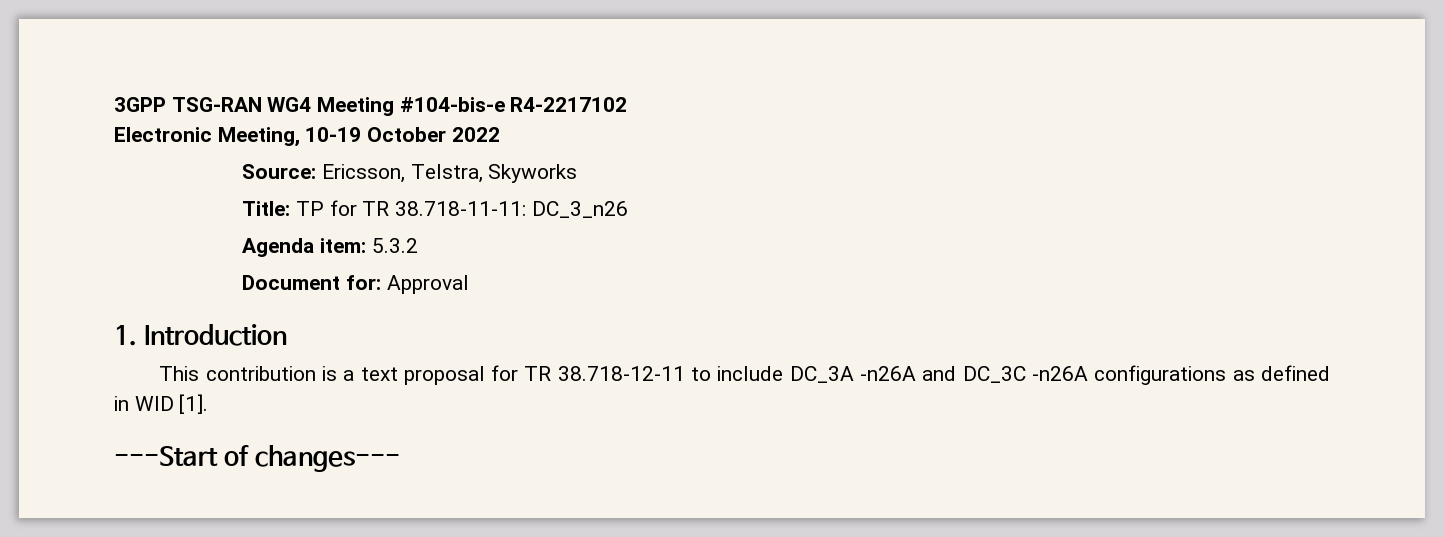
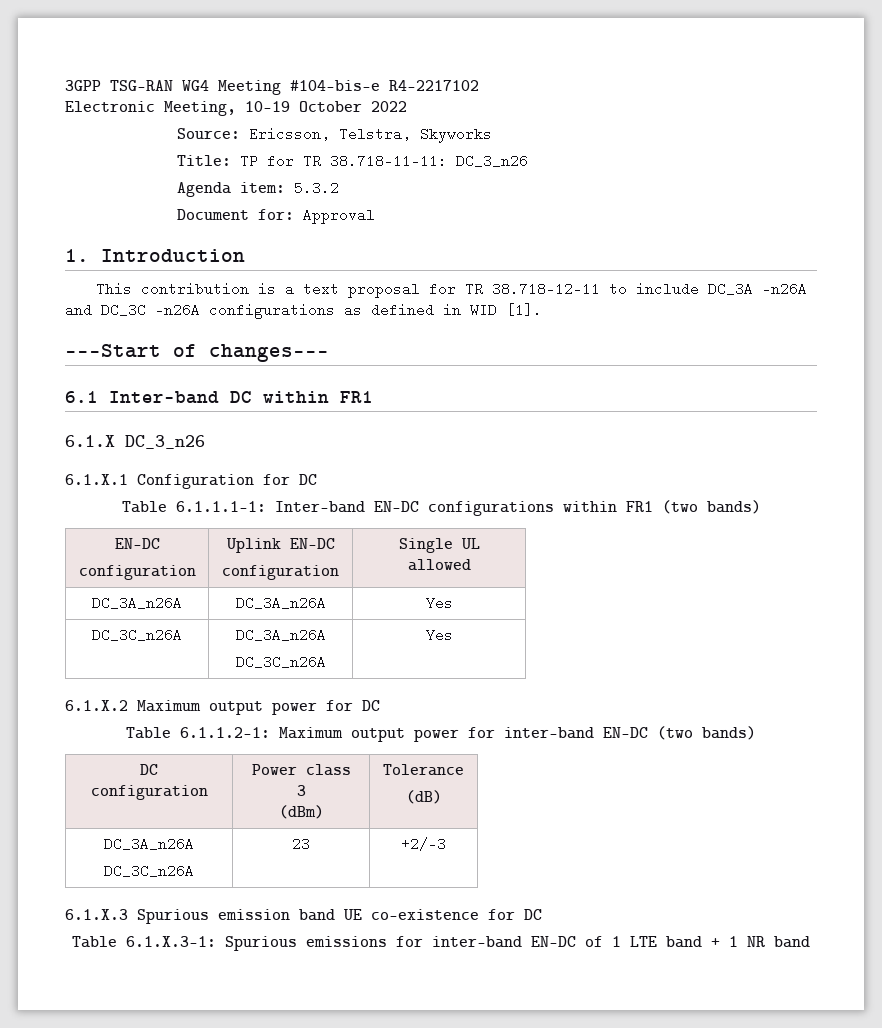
(401, 458) none -> [65,391,373,404] [65,435,205,449] [65,474,317,489] [121,500,761,516] [114,538,160,549] [78,565,196,580] [225,538,335,553] [222,565,339,580] [398,538,480,553] [407,559,471,571] [92,596,182,610] [235,596,326,610] [425,596,453,610] [92,628,182,642] [235,628,326,642] [235,655,326,669] [425,628,453,642] [65,700,380,715] [126,726,756,742] [140,764,158,775] [90,785,208,800] [251,764,351,776] [296,785,306,796] [278,805,324,819] [383,764,464,776] [405,790,442,804] [104,837,194,851] [104,864,194,878] [292,837,310,851] [401,837,446,851] [65,909,542,924] [72,936,810,951] // 6.1 Inter-band DC within FR1 // 6.1.X DC_3_n26 // 6.1.X.1 Configuration for DC // Table 6.1.1.1-1: Inter-band EN-DC configurations within FR1 (two bands) // EN-DC // configuration | Uplink EN-DC // configuration | Single UL allowed // DC_3A_n26A | DC_3A_n26A | Yes // DC_3C_n26A | DC_3A_n26A // DC_3C_n26A | Yes // 6.1.X.2 Maximum output power for DC // Table 6.1.1.2-1: Maximum output power for inter-band EN-DC (two bands) // DC configuration | Power class 3 // (dBm) | Tolerance // (dB) // DC_3A_n26A // DC_3C_n26A | 23 | +2/-3 // 6.1.X.3 Spurious emission band UE co-existence for DC // Table 6.1.X.3-1: Spurious emissions for inter-band EN-DC of 1 LTE band + 1 NR band

